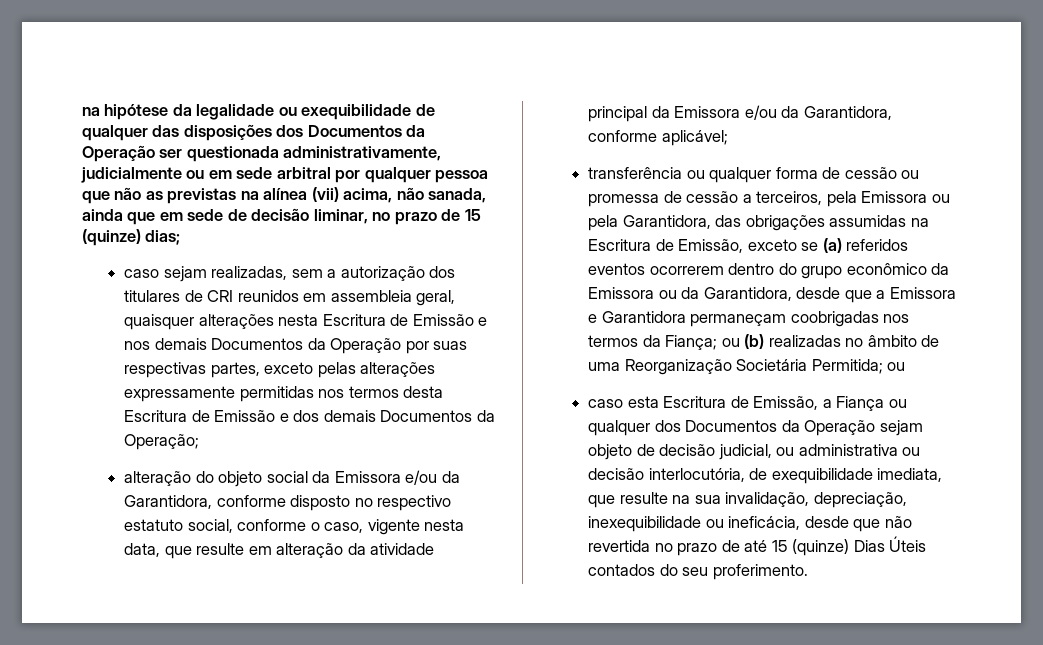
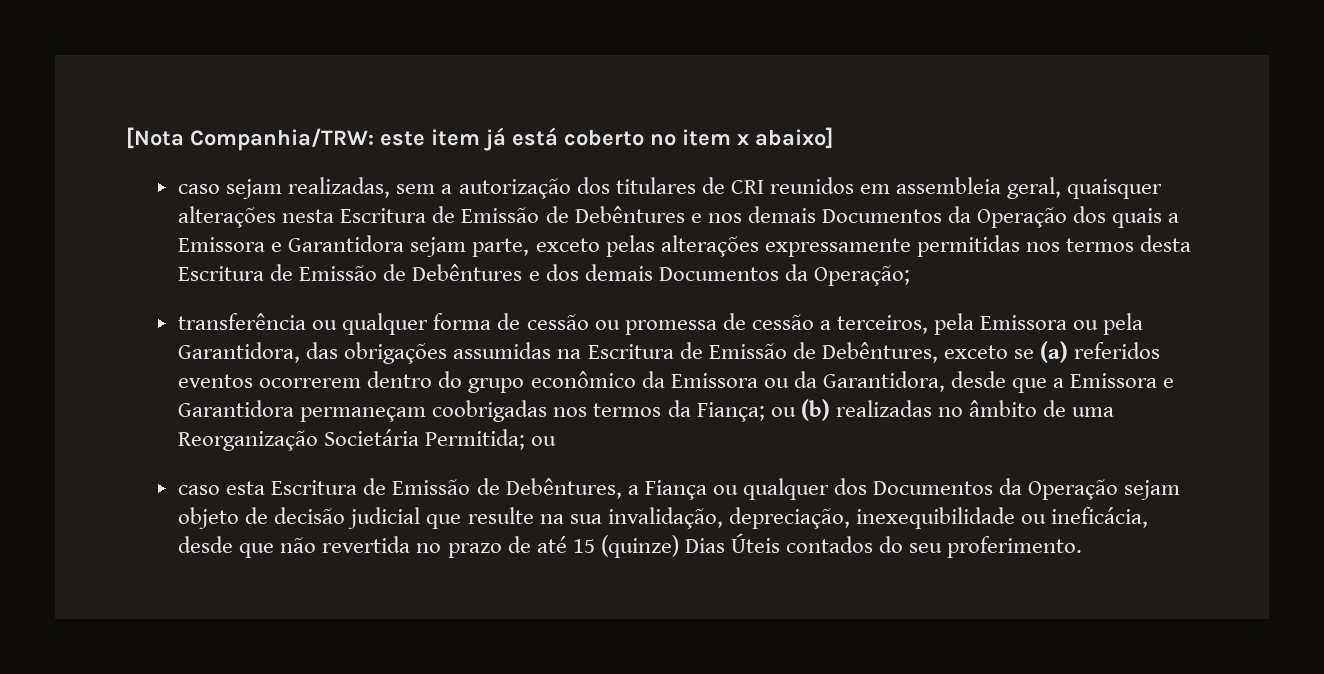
[82,104,435,120] [82,124,426,141] [82,145,442,162] [81,167,489,183] [82,187,487,204] [82,208,481,225] [82,229,181,246] na hipótese da legalidade ou exequibilidade de qualquer das disposições dos Documentos da Operação ser questionada administrativamente, judicialmente ou em sede arbitral por qualquer pessoa que não as previstas na alínea (vii) acima, não sanada, ainda que em sede de decisão liminar, no prazo de 15 (quinze) dias; -> [126,127,833,151] [Nota Companhia/TRW: este item já está coberto no item x abaixo]
(474, 320) none -> [545,206,685,223] de Debêntures
[405,341,468,354] [124,362,260,378] por suas respectivas partes, -> [1073,206,1180,228] [178,235,530,257] dos quais a Emissora e Garantidora sejam parte,
(276, 416) none -> [383,264,523,281] de Debêntures
[124,470,460,487] [124,495,452,511] [124,519,465,535] [124,543,435,559] [588,105,892,122] [588,130,728,146] // alteração do objeto social da Emissora e/ou da Garantidora, conforme disposto no respectivo estatuto social, conforme o caso, vigente nesta data, que resulte em alteração da atividade principal da Emissora e/ou da Garantidora, conforme aplicável; -> (910, 275) none
[678,239,744,253] Emissão, -> [708,342,938,363] Emissão de Debêntures,
[753,396,819,410] Emissão, -> [392,478,622,499] Emissão de Debêntures,
[718,444,921,460] [588,468,943,484] judicial, ou administrativa ou decisão interlocutória, de exequibilidade imediata, -> [348,507,421,529] judicial

